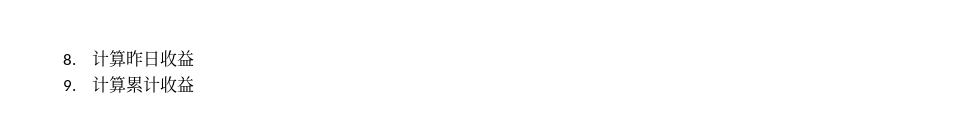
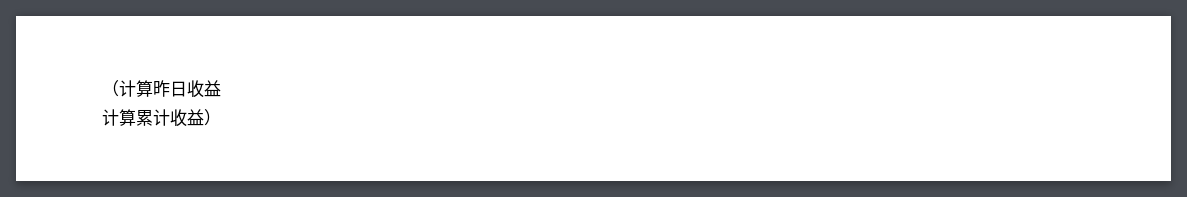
[63,54,76,65] 8. -> [102,80,119,97] （
[63,80,76,91] 9. -> (221, 88) none
(195, 84) none -> [204,109,221,126] ）

